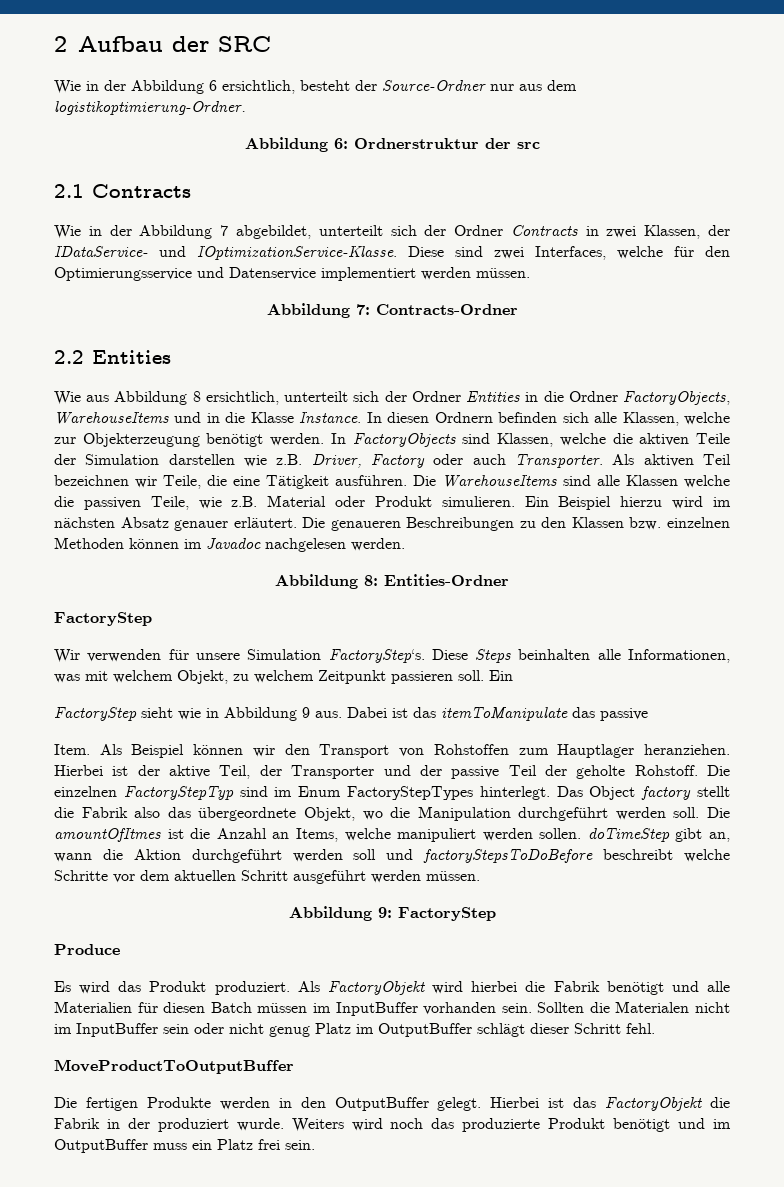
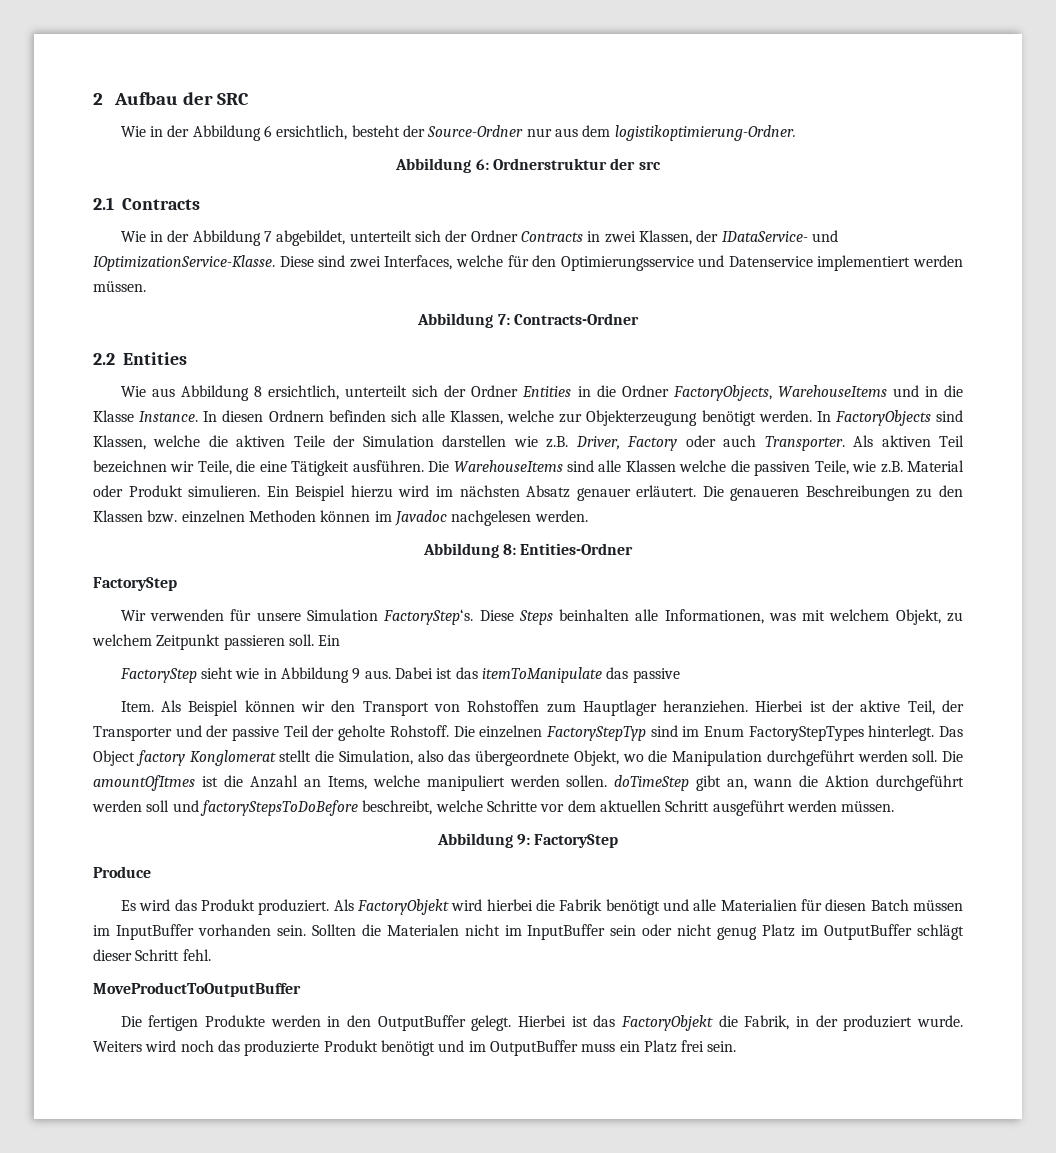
(692, 793) none -> [189,750,276,766] Konglomerat
[81,807,128,818] Fabrik -> [338,750,413,765] Simulation,
[603,849,674,860] beschreibt -> [362,800,433,815] beschreibt,
[54,1118,100,1129] Fabrik -> [744,1015,790,1030] Fabrik,

